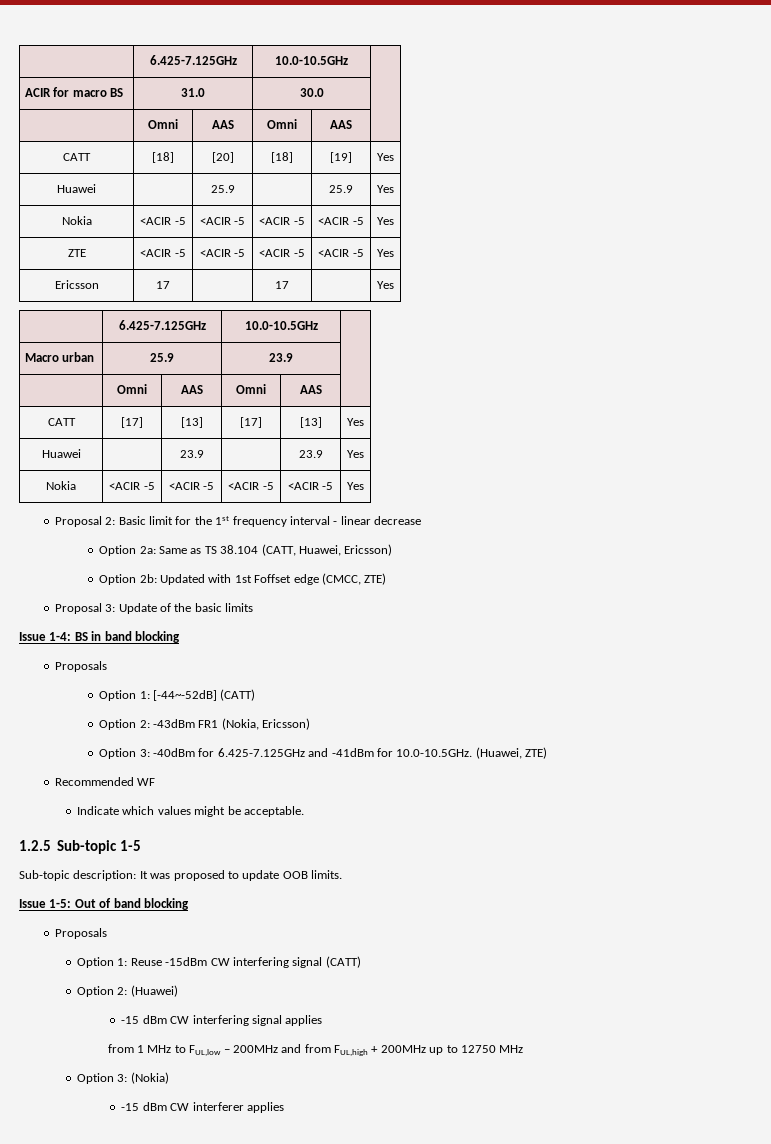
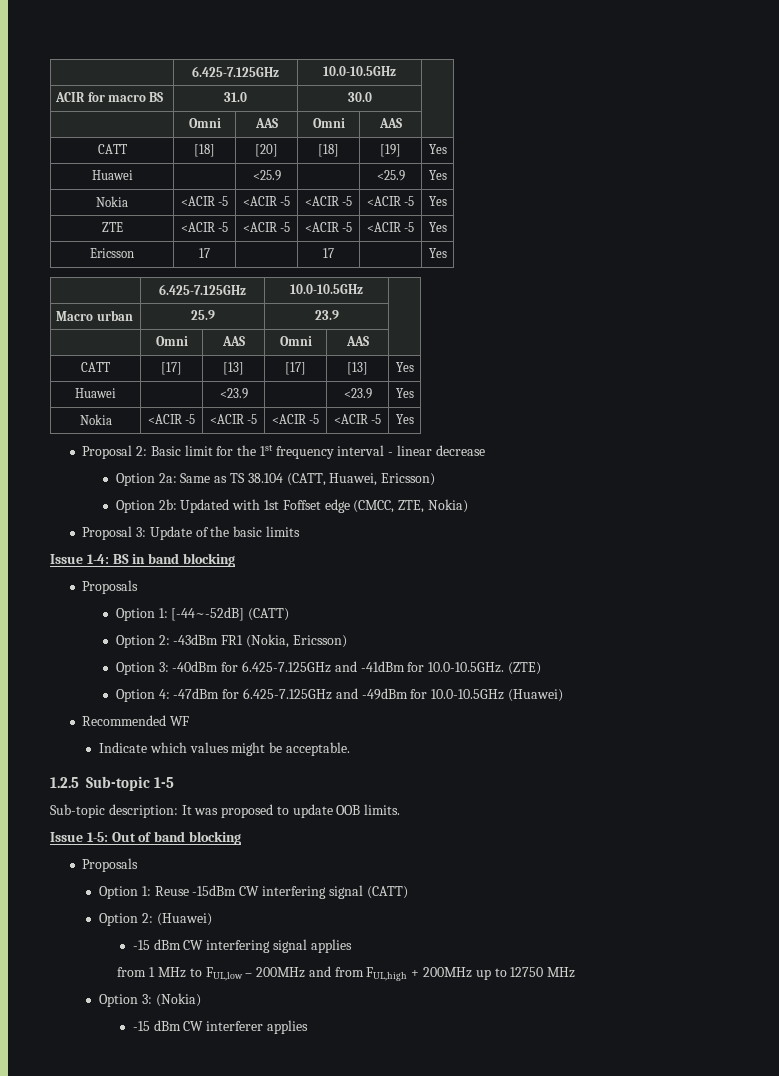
[210,185,235,193] [329,185,353,193] 25.9 | | 25.9 -> [252,170,281,181] [376,170,405,181] <25.9 | | <25.9
[179,450,204,458] [298,450,323,458] 23.9 | | 23.9 -> [219,388,248,399] [343,388,372,399] <23.9 | | <23.9
[364,573,387,585] ZTE) -> [398,499,468,513] ZTE, Nokia)
[475,747,548,759] (Huawei, ZTE) -> [507,662,541,675] [115,688,563,702] (ZTE) // Option 4: -47dBm for 6.425-7.125GHz and -49dBm for 10.0-10.5GHz (Huawei)

